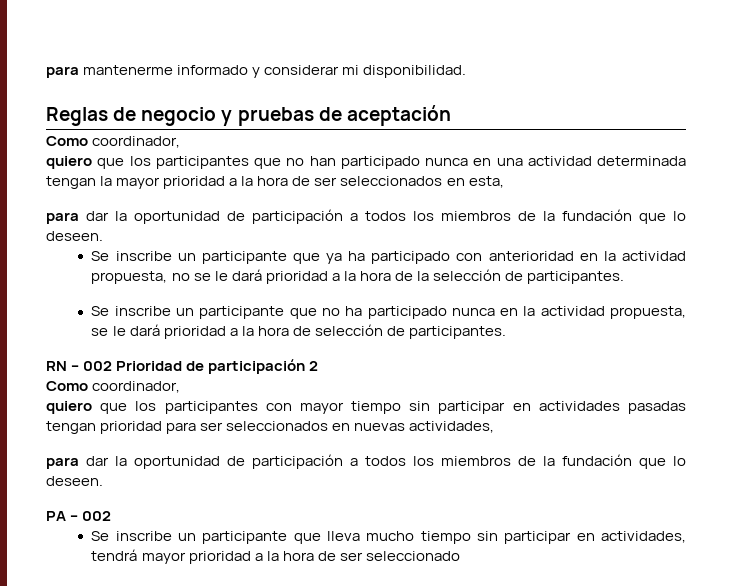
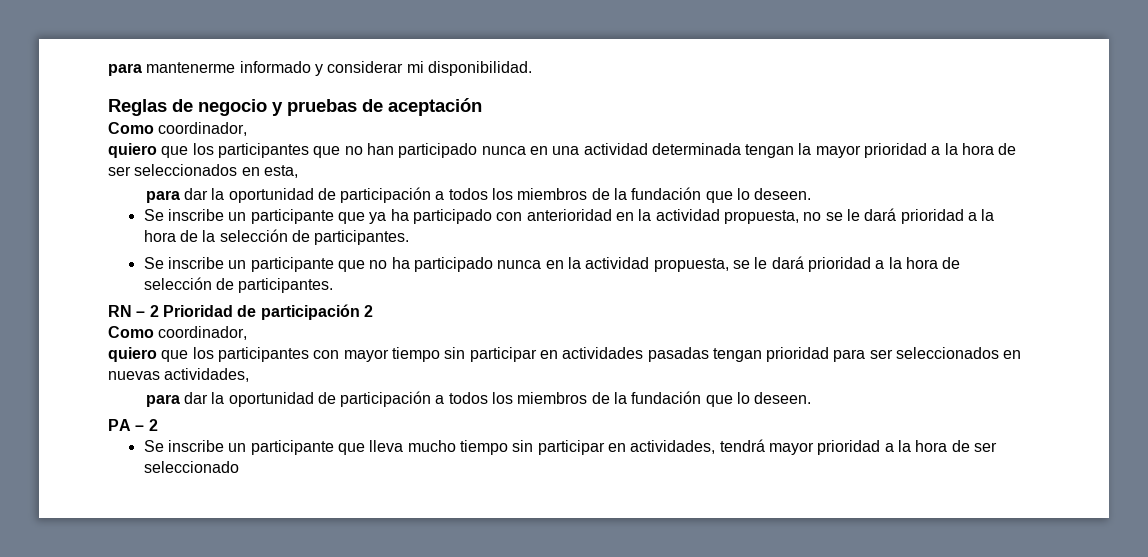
[83,361,113,371] 002 -> [149,305,159,317] 2
[82,511,112,521] 002 -> [148,419,158,431] 2

